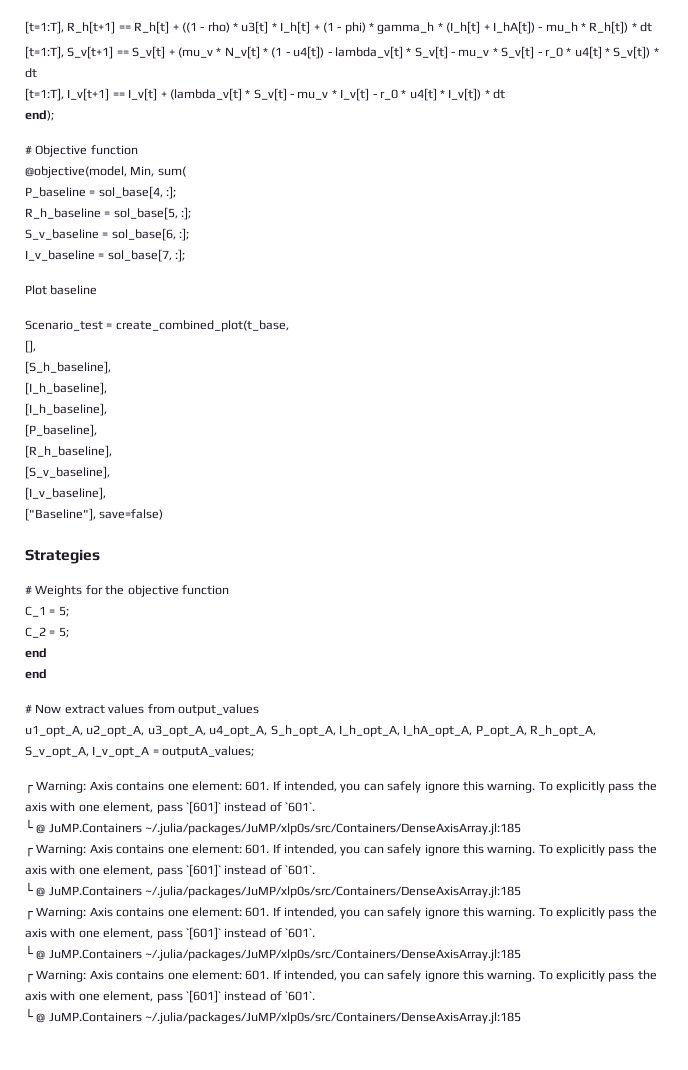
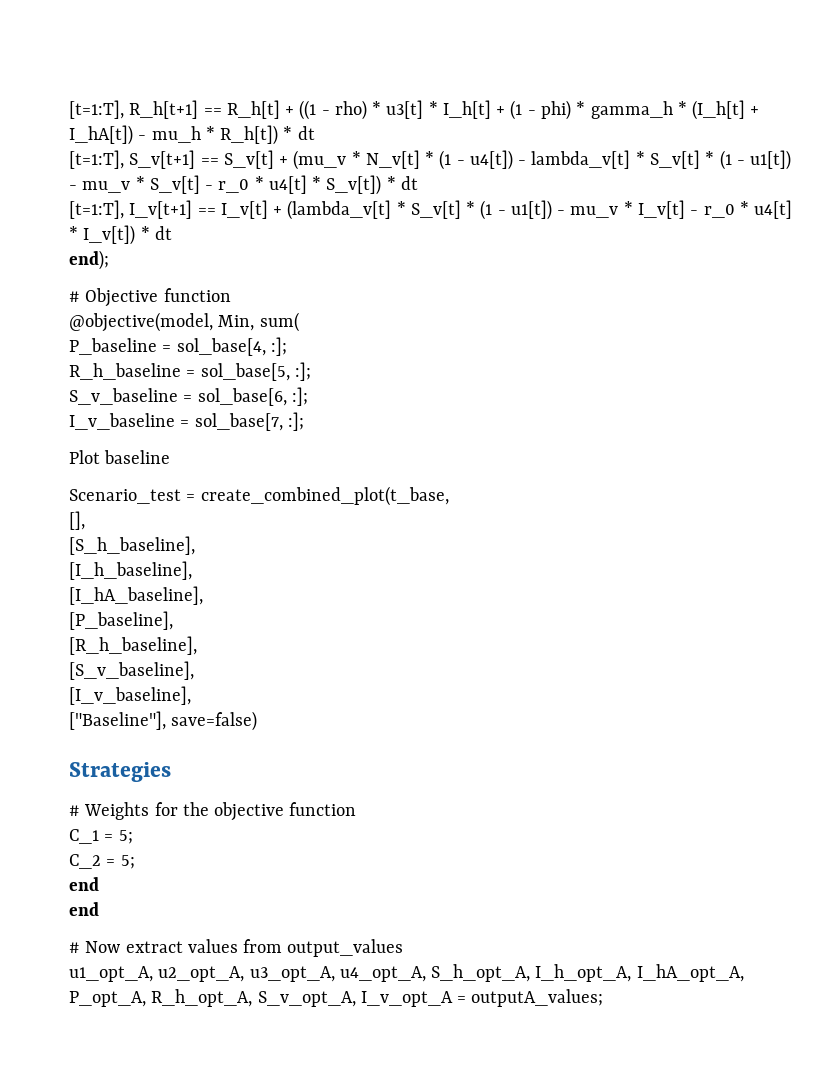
(448, 52) none -> [705,150,792,170] * (1 - u1[t])
(287, 94) none -> [466,200,552,220] * (1 - u1[t])
[25,403,107,416] [I_h_baseline], -> [69,586,203,605] [I_hA_baseline],
[25,781,657,794] [25,801,315,814] [25,819,522,835] [25,844,657,857] [25,864,315,877] [25,882,522,898] [25,907,657,920] [25,927,315,940] [25,945,522,961] [25,970,657,983] [25,990,315,1003] [25,1008,522,1024] // ┌ Warning: Axis contains one element: 601. If intended, you can safely ignore this warning. To explicitly pass the axis with one element, pass `[601]` instead of `601`. // └ @ JuMP.Containers ~/.julia/packages/JuMP/xlp0s/src/Containers/DenseAxisArray.jl:185 // ┌ Warning: Axis contains one element: 601. If intended, you can safely ignore this warning. To explicitly pass the axis with one element, pass `[601]` instead of `601`. // └ @ JuMP.Containers ~/.julia/packages/JuMP/xlp0s/src/Containers/DenseAxisArray.jl:185 // ┌ Warning: Axis contains one element: 601. If intended, you can safely ignore this warning. To explicitly pass the axis with one element, pass `[601]` instead of `601`. // └ @ JuMP.Containers ~/.julia/packages/JuMP/xlp0s/src/Containers/DenseAxisArray.jl:185 // ┌ Warning: Axis contains one element: 601. If intended, you can safely ignore this warning. To explicitly pass the axis with one element, pass `[601]` instead of `601`. // └ @ JuMP.Containers ~/.julia/packages/JuMP/xlp0s/src/Containers/DenseAxisArray.jl:185 -> (604, 998) none

